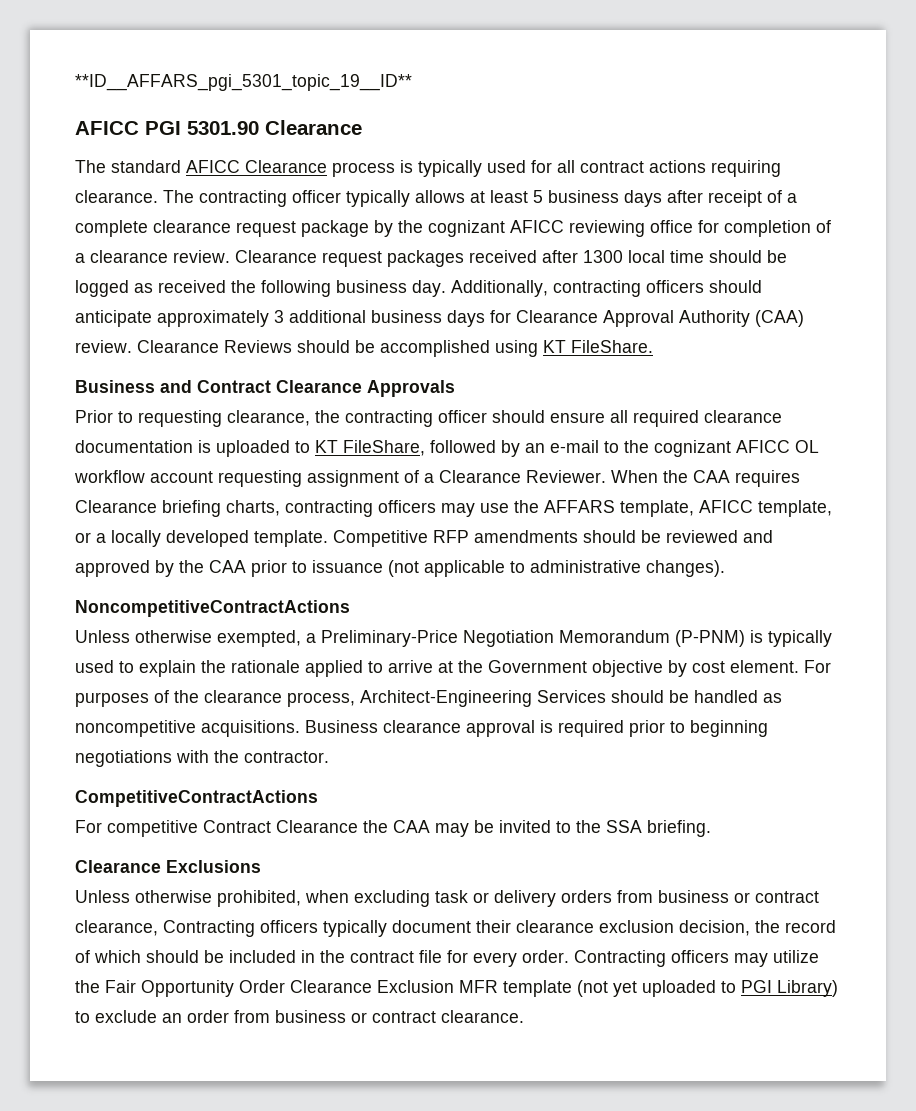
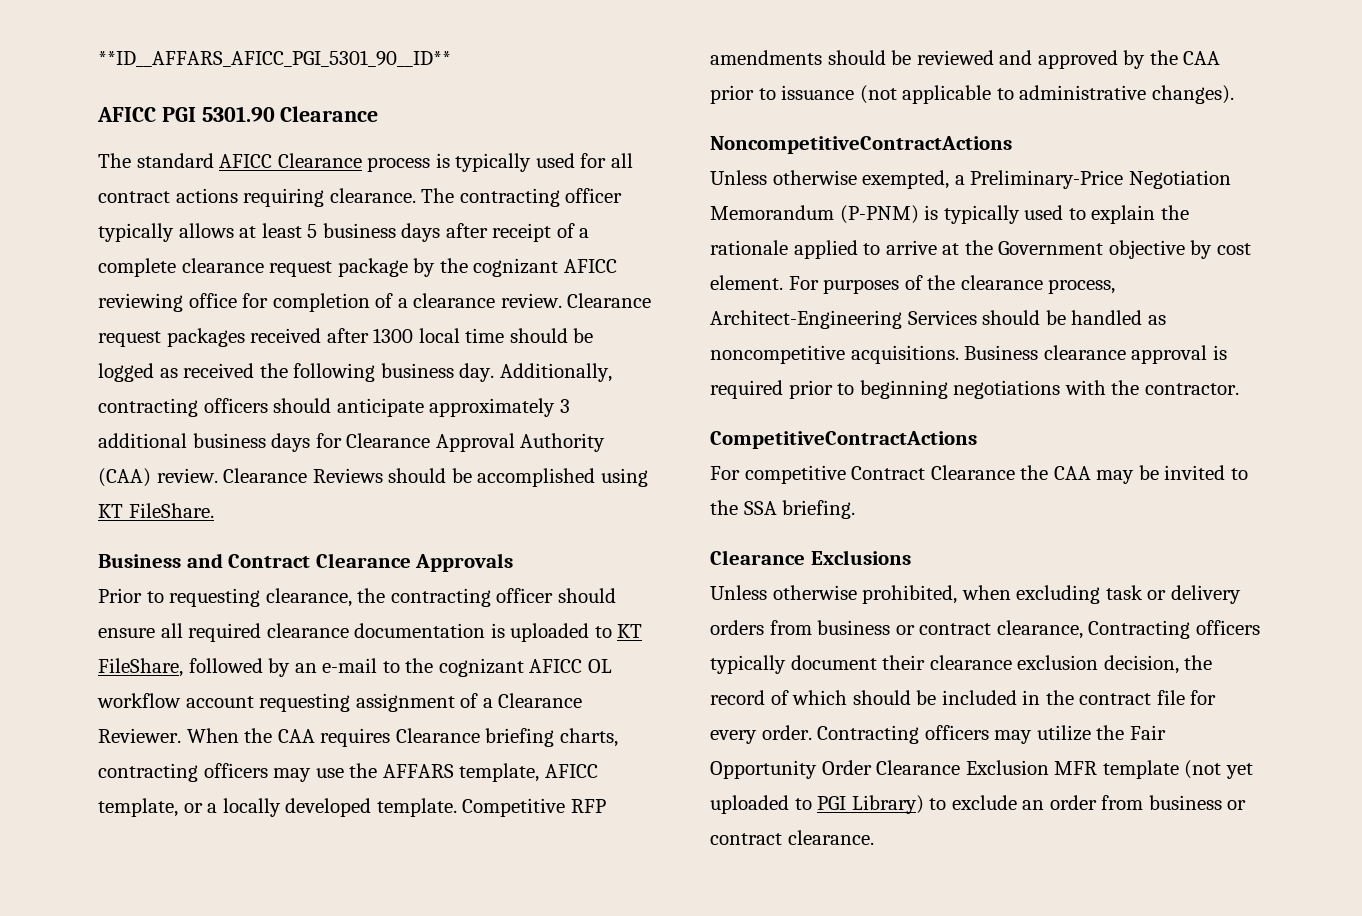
[75,74,412,91] **ID__AFFARS_pgi_5301_topic_19__ID** -> [98,50,451,67] **ID__AFFARS_AFICC_PGI_5301_90__ID**

